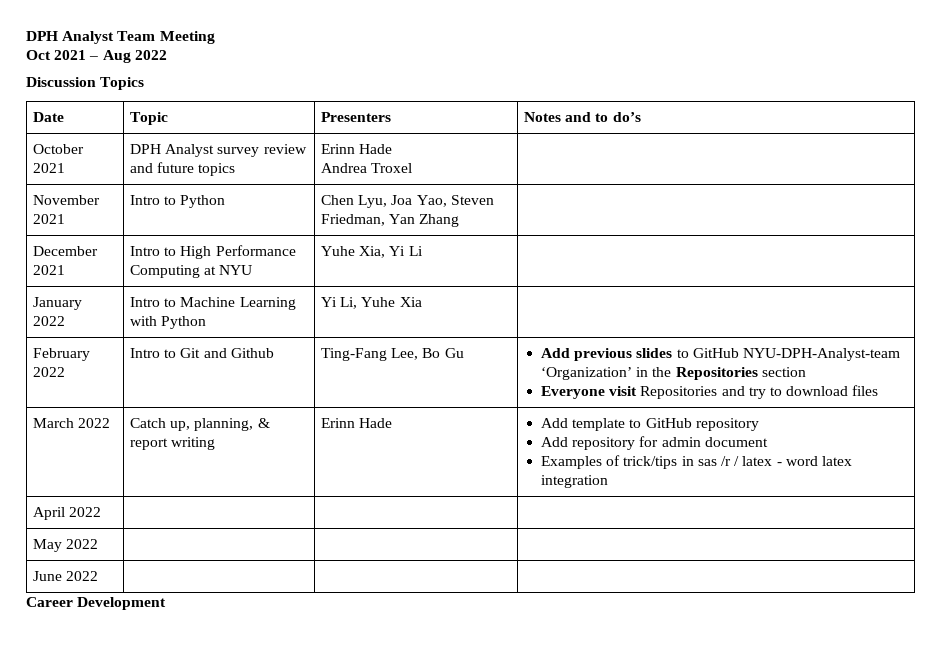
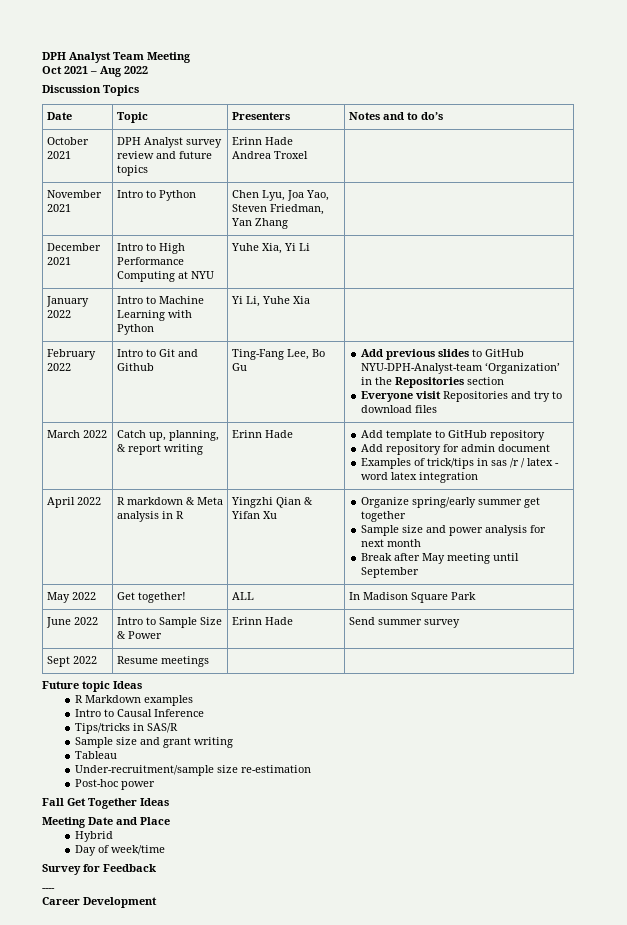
[33,539,99,552] [33,571,99,581] | | // May 2022 | | | // June 2022 | | | -> [116,497,223,505] [116,511,184,522] [230,497,313,508] [230,511,277,519] [360,497,540,508] [360,511,406,522] [360,525,546,536] [360,539,421,547] [360,553,519,564] [360,567,419,578] [46,592,96,603] [116,592,186,603] [231,592,254,600] [348,592,476,603] [45,617,98,628] [116,617,222,628] [116,631,162,639] [231,617,293,625] [348,617,460,628] [46,656,97,667] [116,656,209,667] [42,681,142,692] [75,695,194,706] [75,709,205,717] [75,723,179,734] [75,737,234,748] [75,751,118,759] [75,765,312,776] [75,779,156,790] [42,798,169,809] [42,817,170,828] [75,831,114,842] [75,845,166,856] [42,864,156,875] [42,888,55,891] R markdown & Meta analysis in R | Yingzhi Qian & Yifan Xu | Organize spring/early summer get together // Sample size and power analysis for next month // Break after May meeting until September // May 2022 | Get together! | ALL | In Madison Square Park // June 2022 | Intro to Sample Size & Power | Erinn Hade | Send summer survey // Sept 2022 | Resume meetings | | // Future topic Ideas // R Markdown examples // Intro to Causal Inference // Tips/tricks in SAS/R // Sample size and grant writing // Tableau // Under-recruitment/sample size re-estimation // Post-hoc power // Fall Get Together Ideas // Meeting Date and Place // Hybrid // Day of week/time // Survey for Feedback // ----

